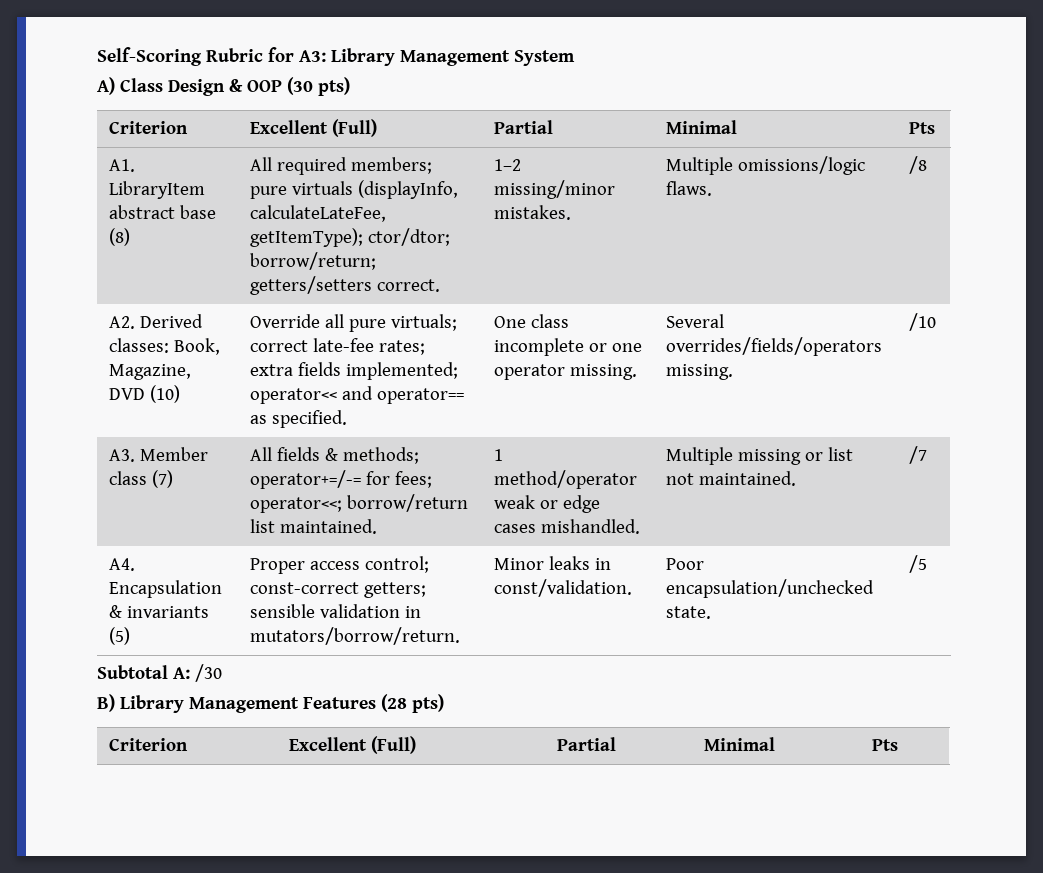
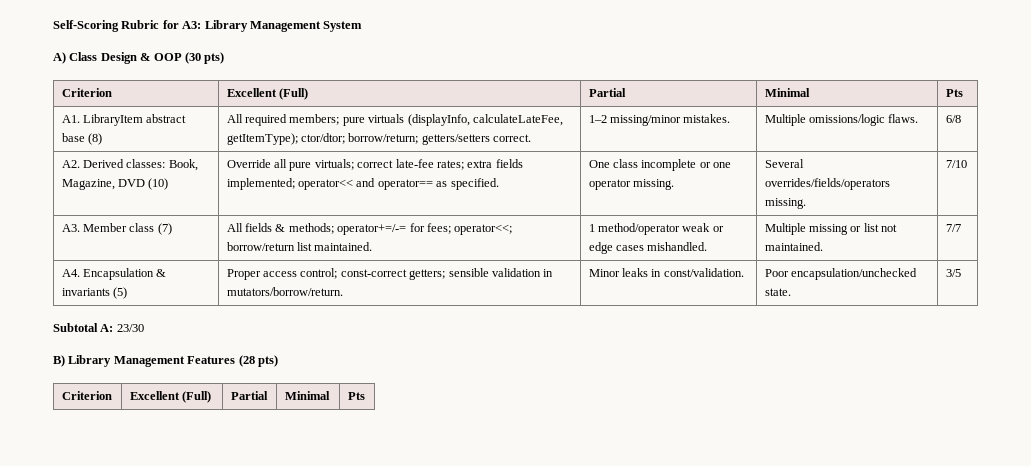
[909,156,928,174] /8 -> [945,115,961,123] 6/8
[909,313,937,331] /10 -> [945,160,967,168] 7/10
[909,446,928,464] /7 -> [945,224,961,232] 7/7
[909,555,928,573] /5 -> [945,269,961,277] 3/5
[194,664,222,682] /30 -> [116,324,144,332] 23/30

